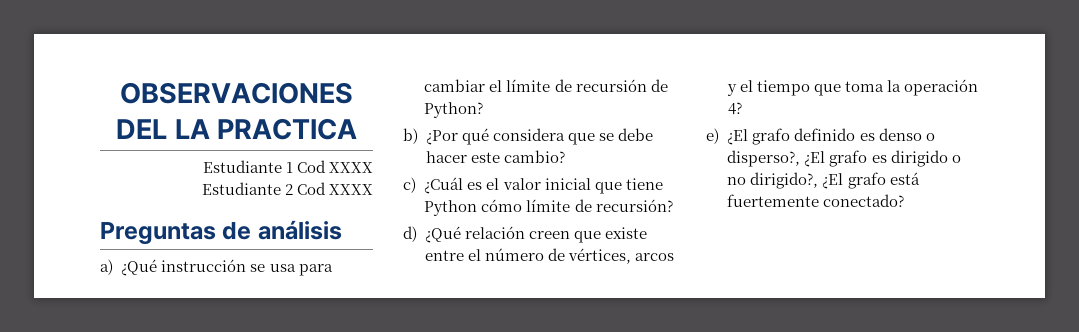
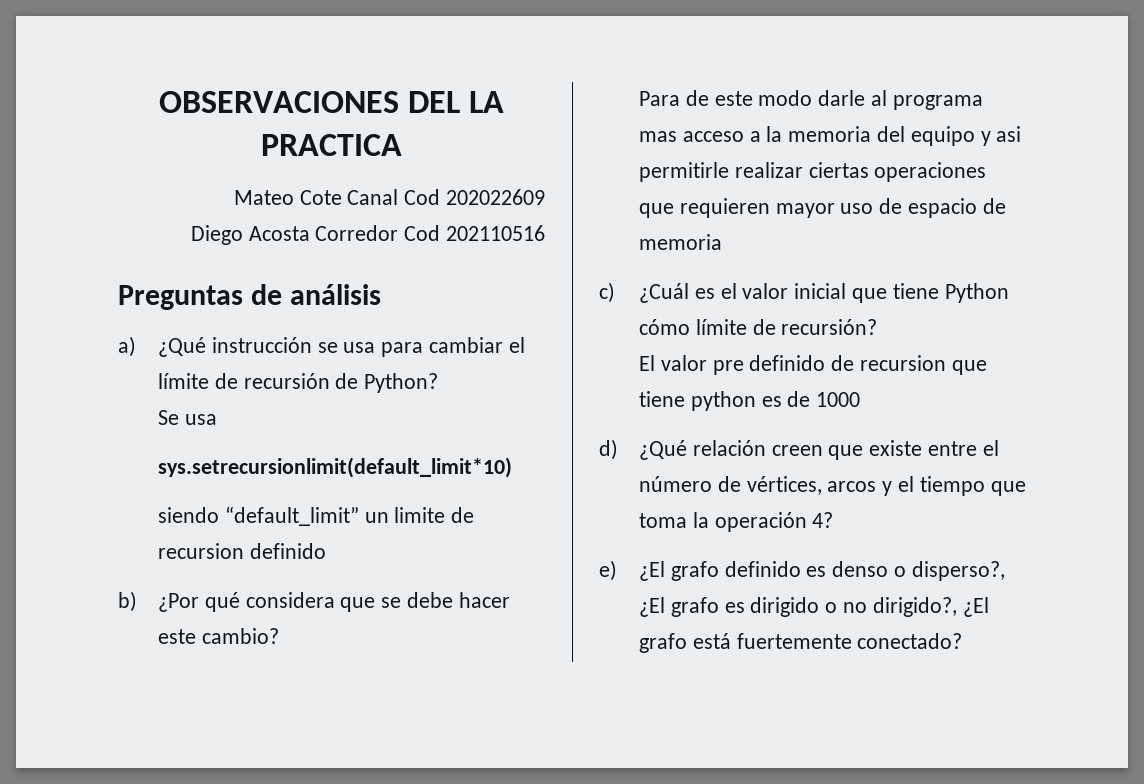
[202,160,373,173] [201,182,373,195] Estudiante 1 Cod XXXX // Estudiante 2 Cod XXXX -> [233,189,545,205] [190,225,545,245] Mateo Cote Canal Cod 202022609 // Diego Acosta Corredor Cod 202110516
(484, 110) none -> [158,410,217,425] [158,457,513,478] [158,506,475,526] [158,543,326,559] // Se usa // sys.setrecursionlimit(default_limit*10) // siendo “default_limit” un limite de recursion definido
(565, 156) none -> [639,90,983,110] [639,126,1022,146] [639,162,987,182] [639,198,1006,218] [639,234,723,250] // Para de este modo darle al programa mas acceso a la memoria del equipo y asi permitirle realizar ciertas operaciones que requieren mayor uso de espacio de memoria
(673, 205) none -> [639,355,987,375] [639,391,861,411] // El valor pre definido de recursion que tiene python es de 1000

